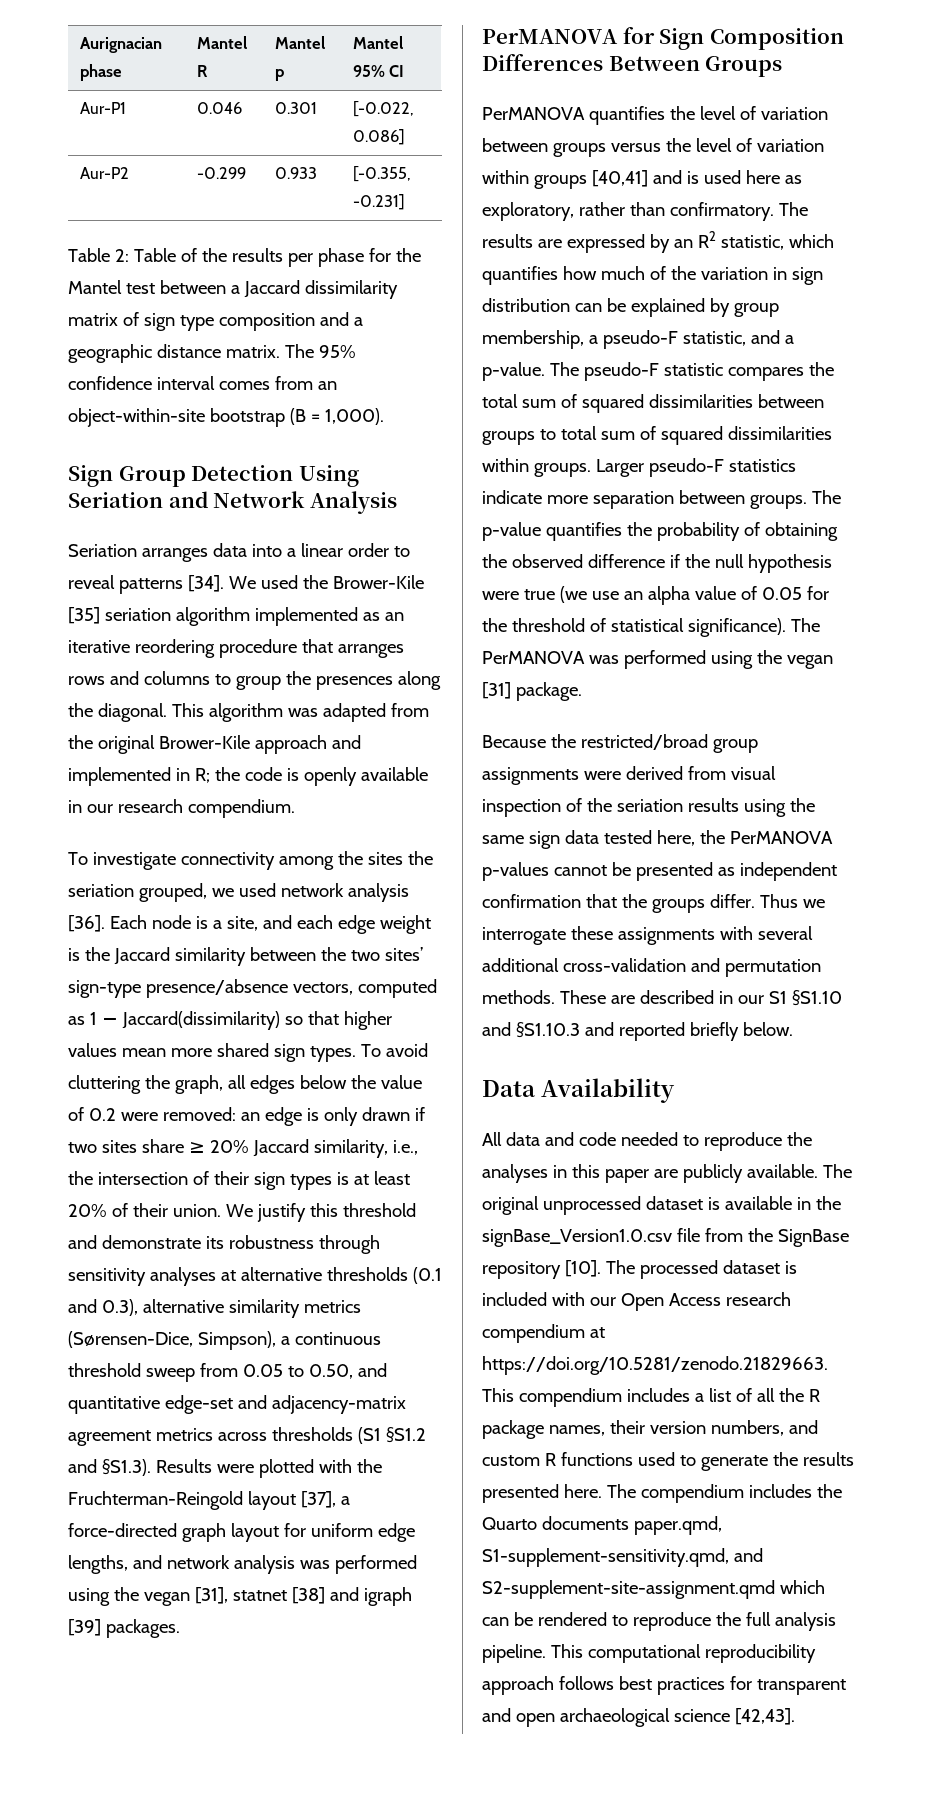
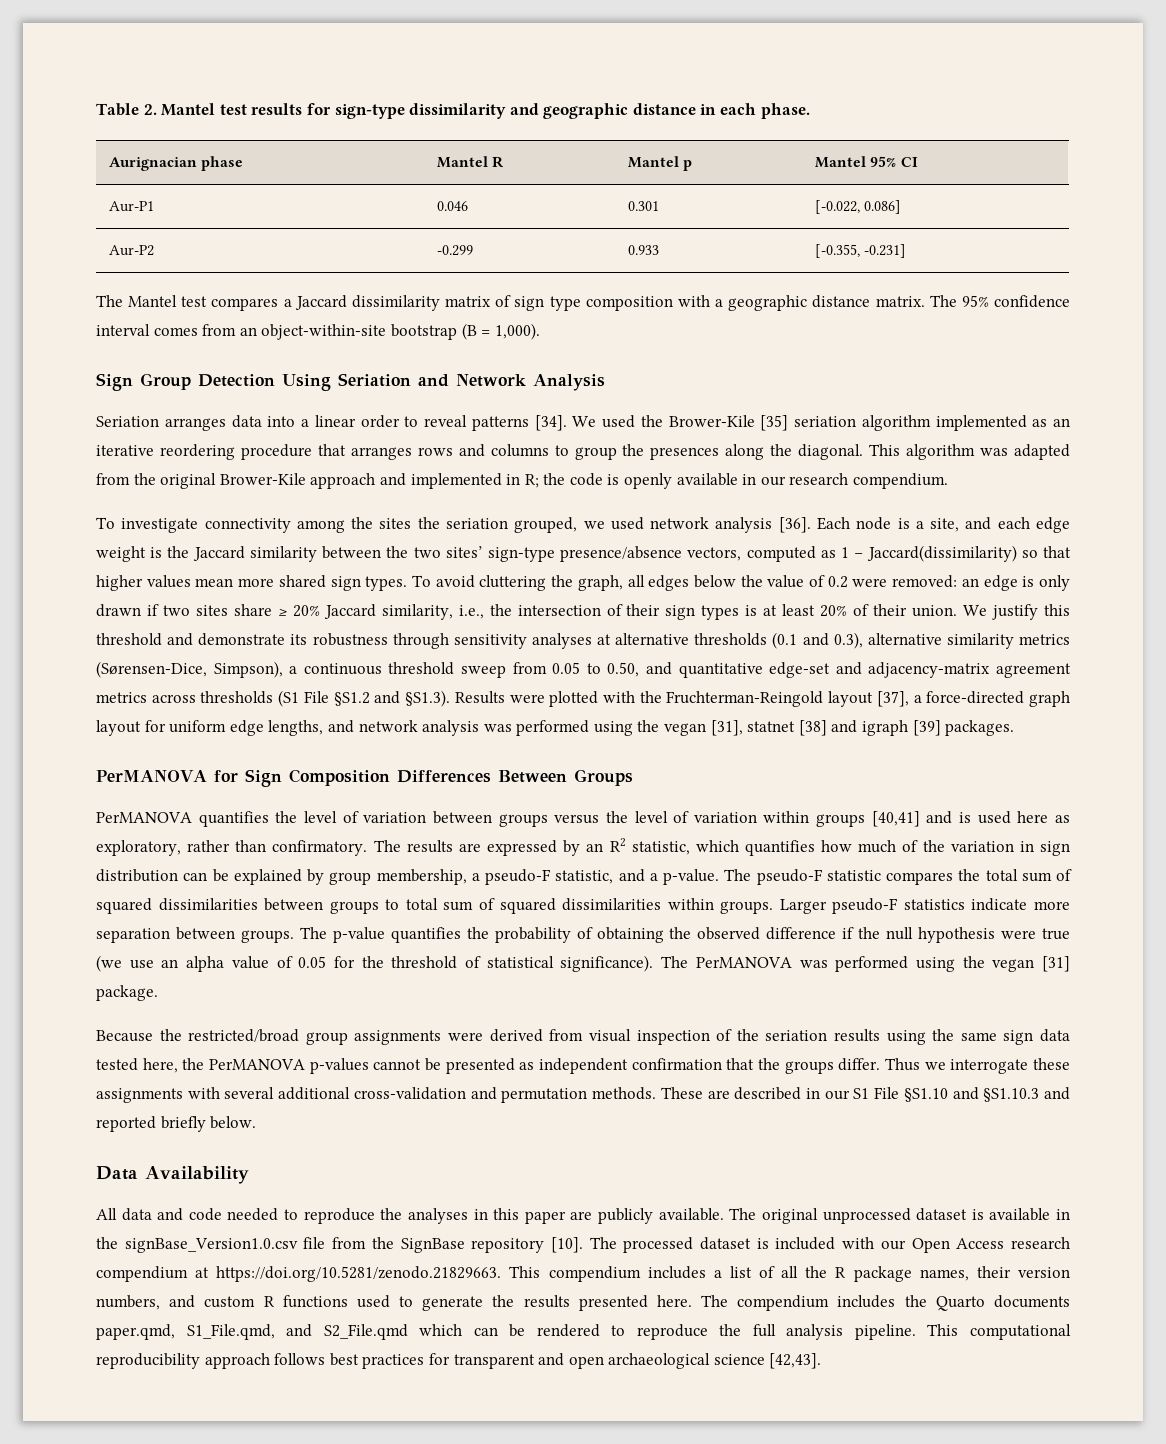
(79, 45) none -> [96,103,810,119] Table 2. Mantel test results for sign-type dissimilarity and geographic distance in each phase. //
[68,248,421,267] [68,280,226,294] Table 2: Table of the results per phase for the Mantel test between -> [96,295,279,311] The Mantel test compares
[319,312,349,326] and -> [677,295,710,307] with
(381, 1435) none -> [303,691,329,703] File
(787, 997) none -> [874,1087,900,1099] File
[482,1548,763,1567] [482,1580,775,1599] S1-supplement-sensitivity.qmd, and S2-supplement-site-assignment.qmd -> [186,1324,408,1340] S1_File.qmd, and S2_File.qmd

